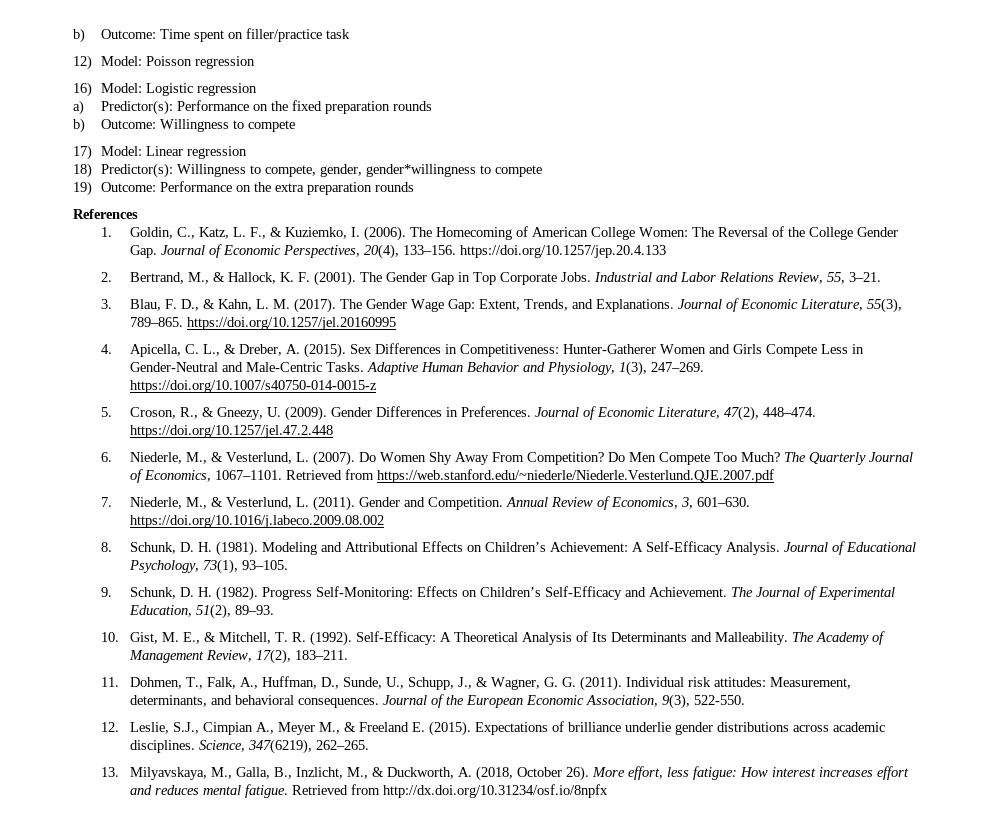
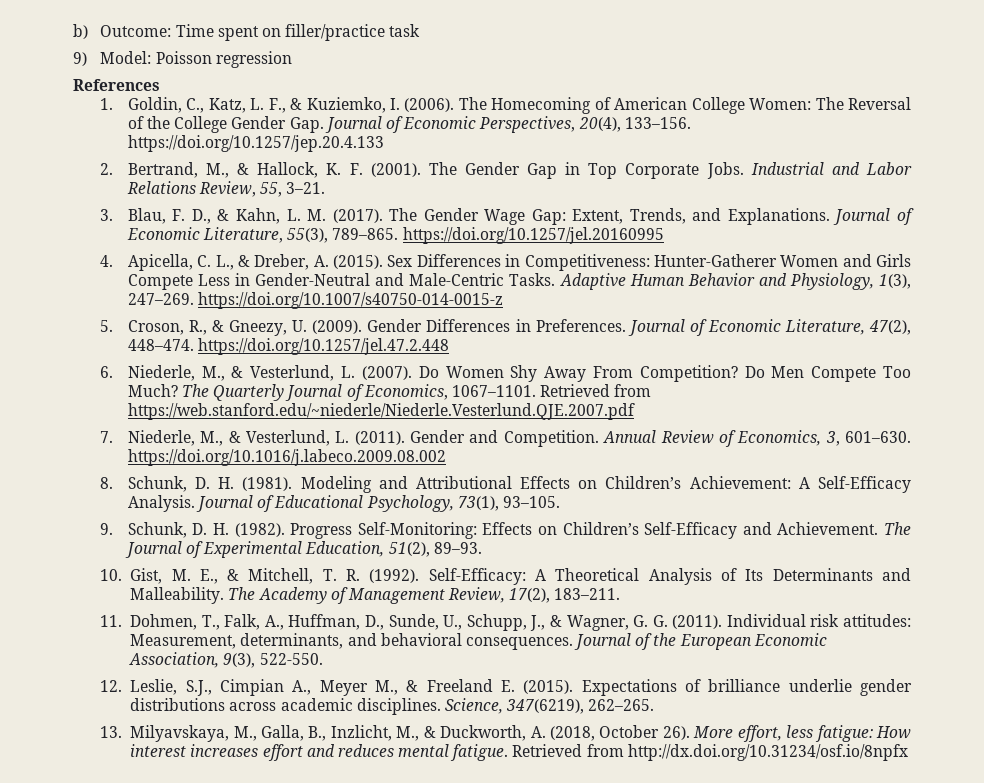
[73,55,92,70] 12) -> [73,52,87,66] 9)
[73,82,258,97] [73,100,433,115] [73,118,296,133] [73,145,248,160] [73,163,543,178] [73,181,415,196] // 16) Model: Logistic regression // a) Predictor(s): Performance on the fixed preparation rounds // b) Outcome: Willingness to compete // 17) Model: Linear regression // 18) Predictor(s): Willingness to compete, gender, gender*willingness to compete // 19) Outcome: Performance on the extra preparation rounds -> (292, 59) none

